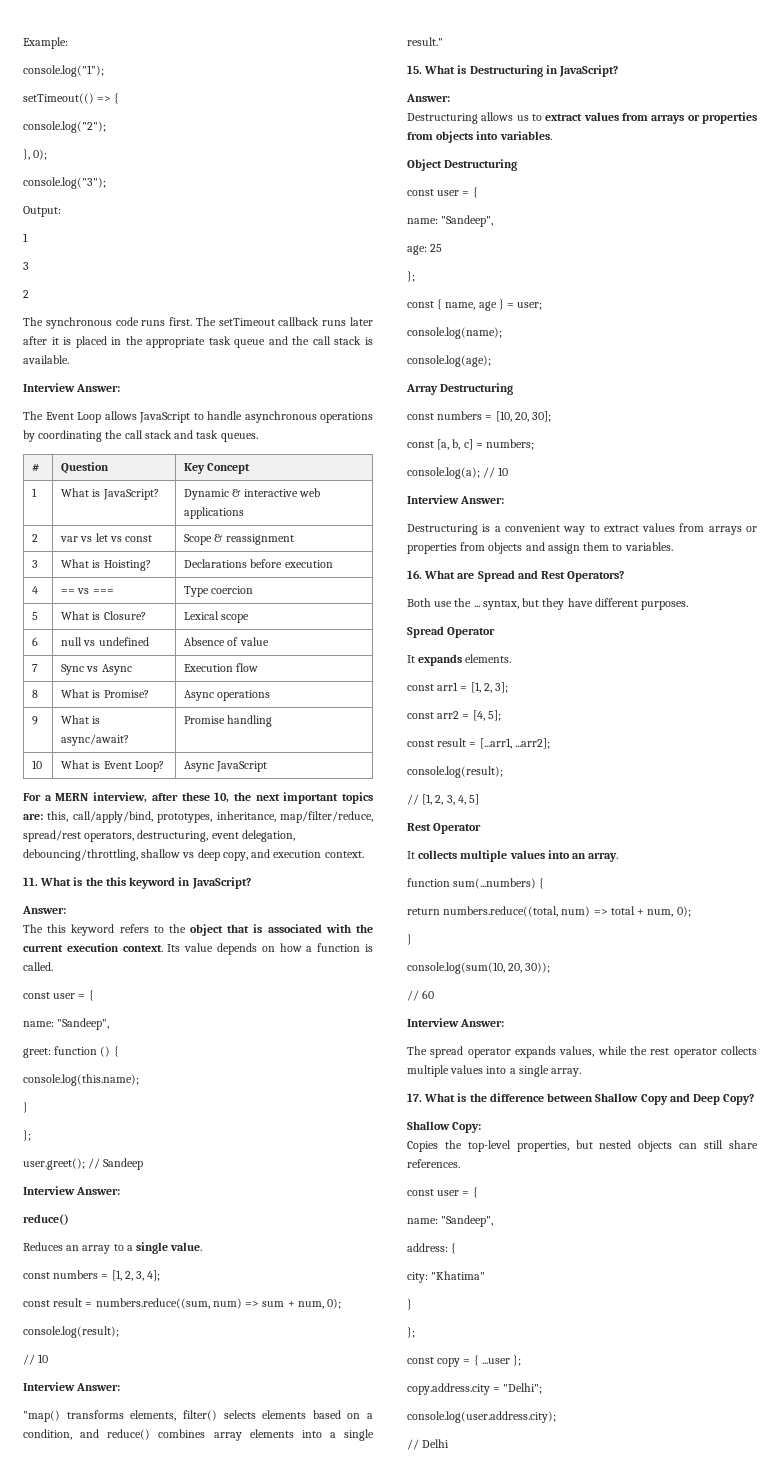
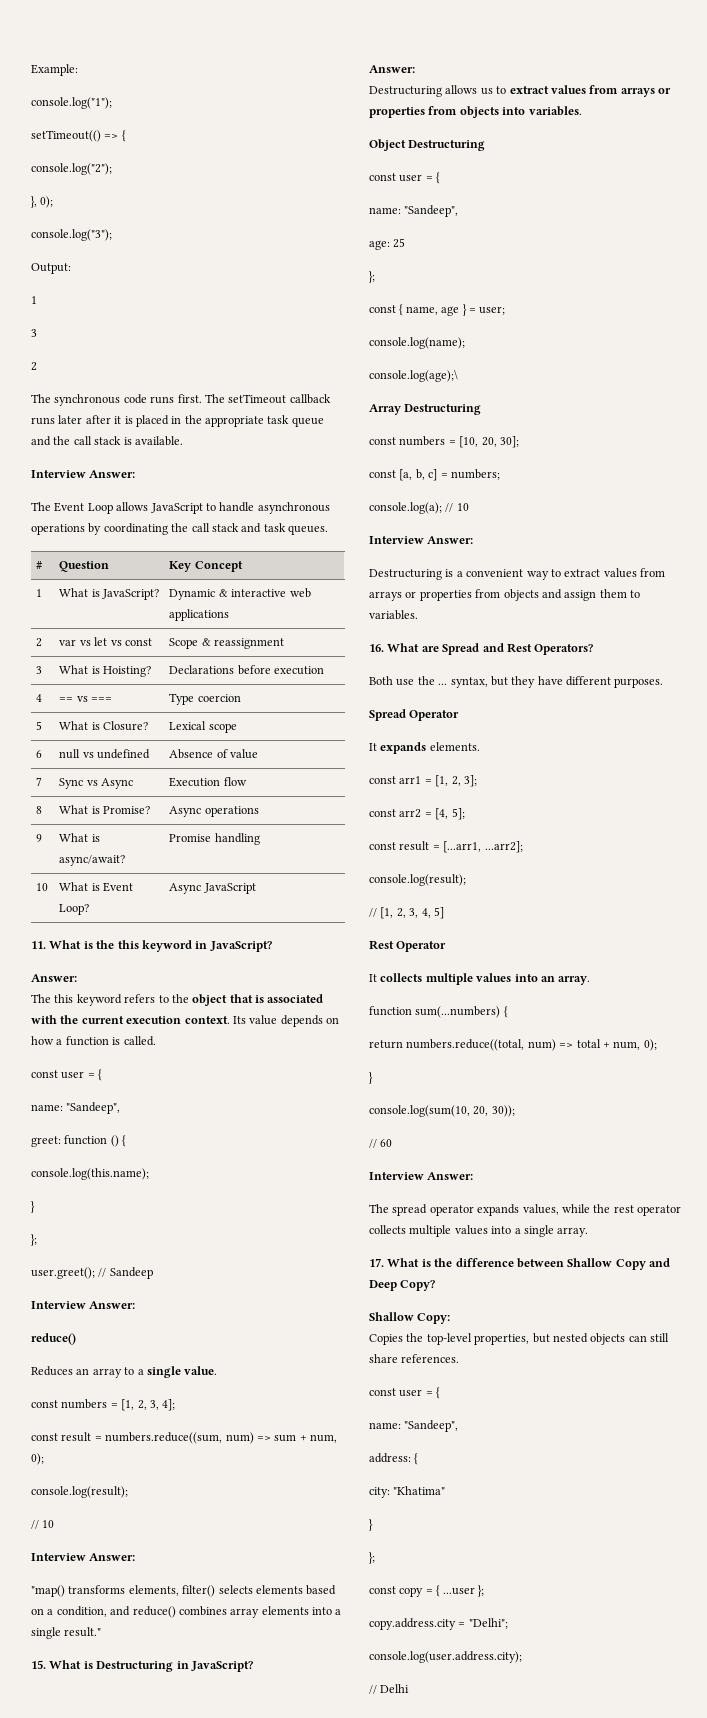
[23,792,373,804] [23,811,373,823] [23,830,295,842] [23,849,364,861] // For a MERN interview, after these 10, the next important topics are: this, call/apply/bind, prototypes, inheritance, map/filter/reduce, spread/rest operators, destructuring, event delegation, debouncing/throttling, shallow vs deep copy, and execution context. -> (256, 888) none
[407,355,491,367] console.log(age); -> [369,369,458,382] console.log(age);\

